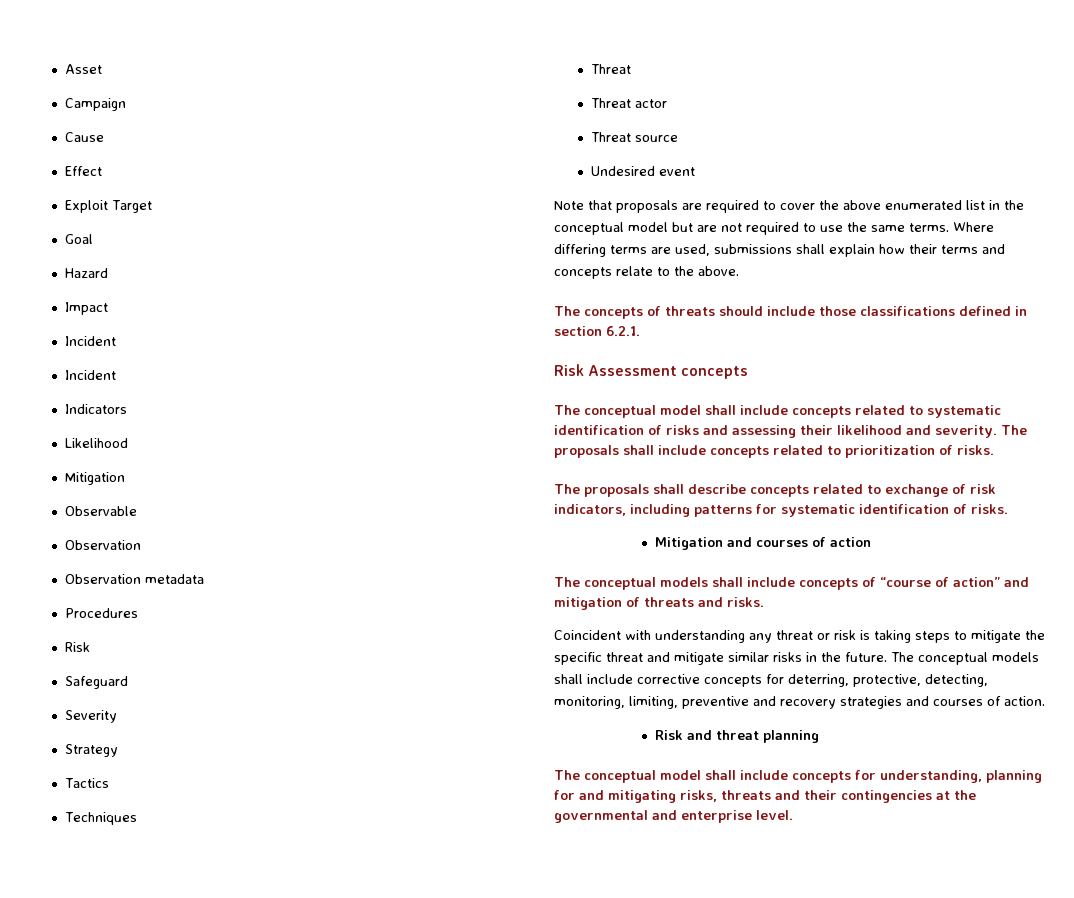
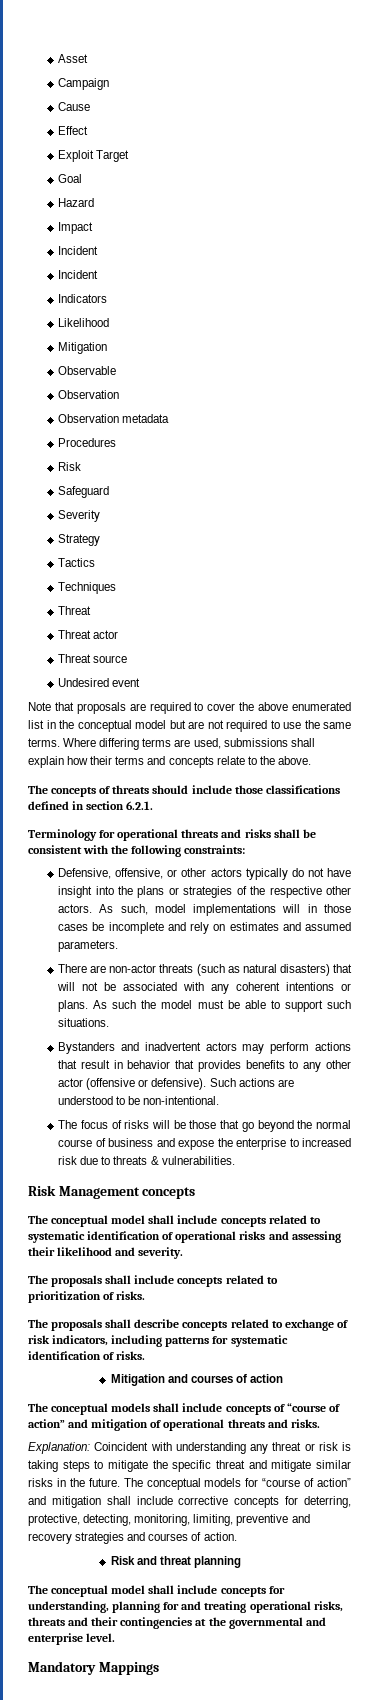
[554,364,678,376] // Risk Assessment -> [28,829,316,841] [28,845,246,857] [58,868,352,880] [58,886,351,898] [58,904,352,916] [58,922,351,934] [58,940,119,952] [58,964,352,976] [57,982,351,994] [58,1000,351,1012] [58,1018,110,1027] [58,1042,352,1054] [58,1060,352,1072] [58,1078,294,1090] [58,1096,220,1105] [58,1120,351,1132] [58,1138,351,1150] [58,1156,235,1165] [28,1185,140,1199] // Terminology for operational threats and risks shall be consistent with the following constraints: // Defensive, offensive, or other actors typically do not have insight into the plans or strategies of the respective other actors. As such, model implementations will in those cases be incomplete and rely on estimates and assumed parameters. // There are non-actor threats (such as natural disasters) that will not be associated with any coherent intentions or plans. As such the model must be able to support such situations. // Bystanders and inadvertent actors may perform actions that result in behavior that provides benefits to any other actor (offensive or defensive). Such actions are understood to be non-intentional. // The focus of risks will be those that go beyond the normal course of business and expose the enterprise to increased risk due to threats & vulnerabilities. // Risk Management
(662, 430) none -> [175,1231,237,1243] operational
(997, 431) none -> (184, 1253) //
(640, 602) none -> [163,1419,225,1431] operational
(764, 602) none -> [28,1442,90,1454] Explanation:
(1039, 657) none -> [245,1478,351,1487] [28,1496,101,1508] for “course of action” and mitigation
[608,790,676,803] mitigating -> [204,1601,311,1613] treating operational
(793, 815) none -> [28,1661,159,1675] // Mandatory Mappings

